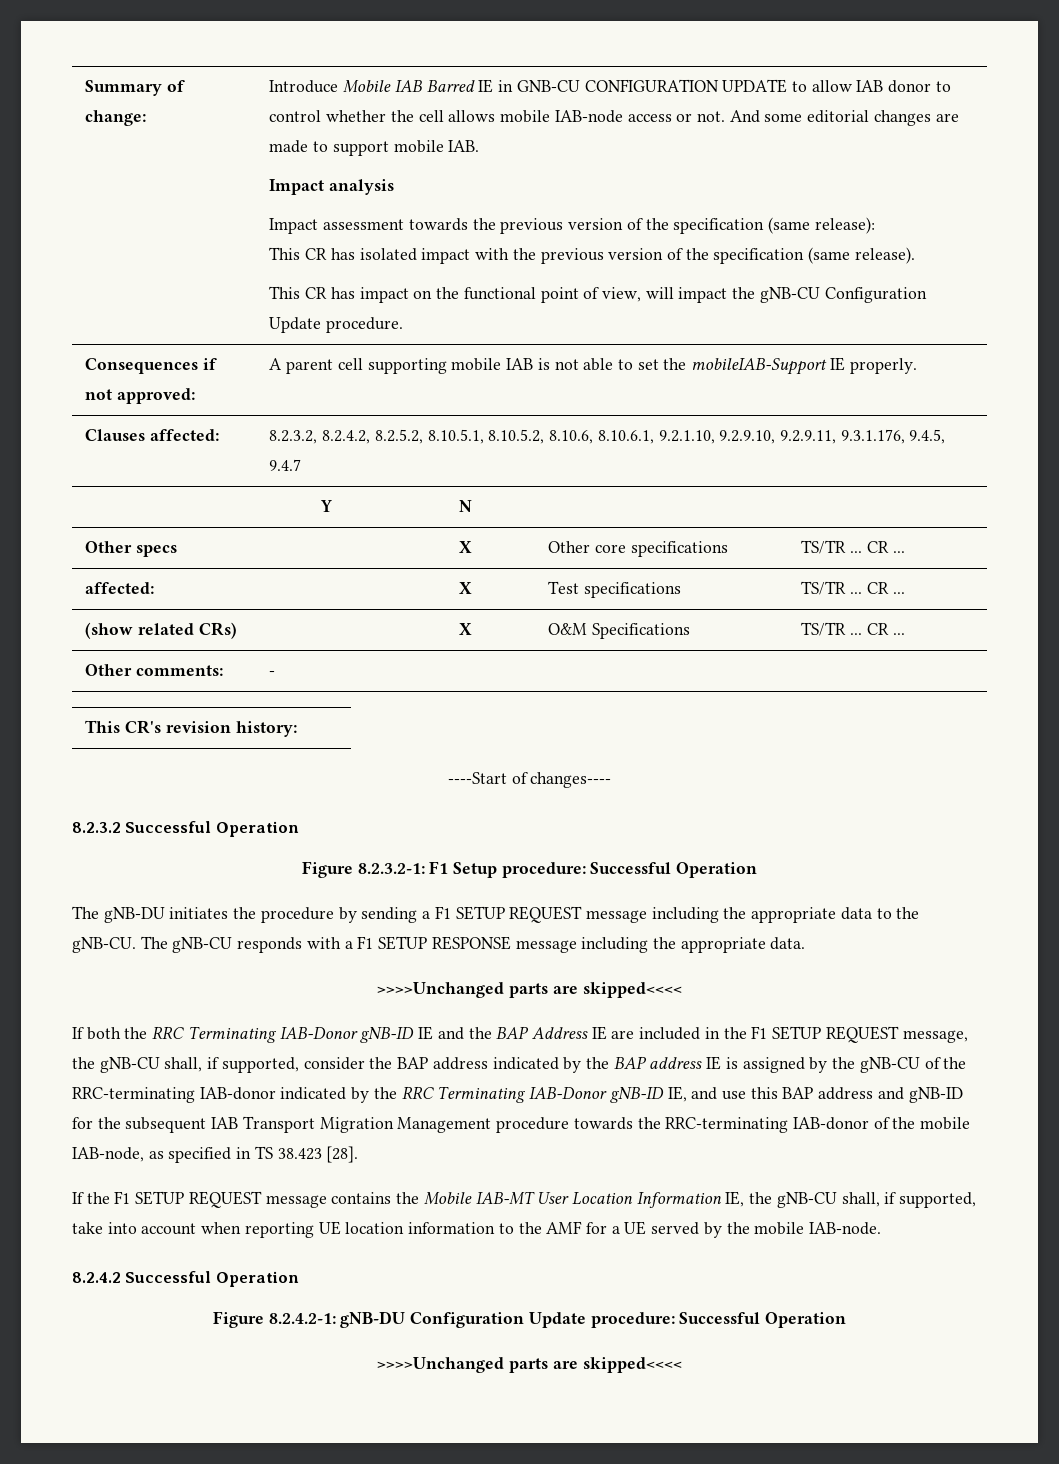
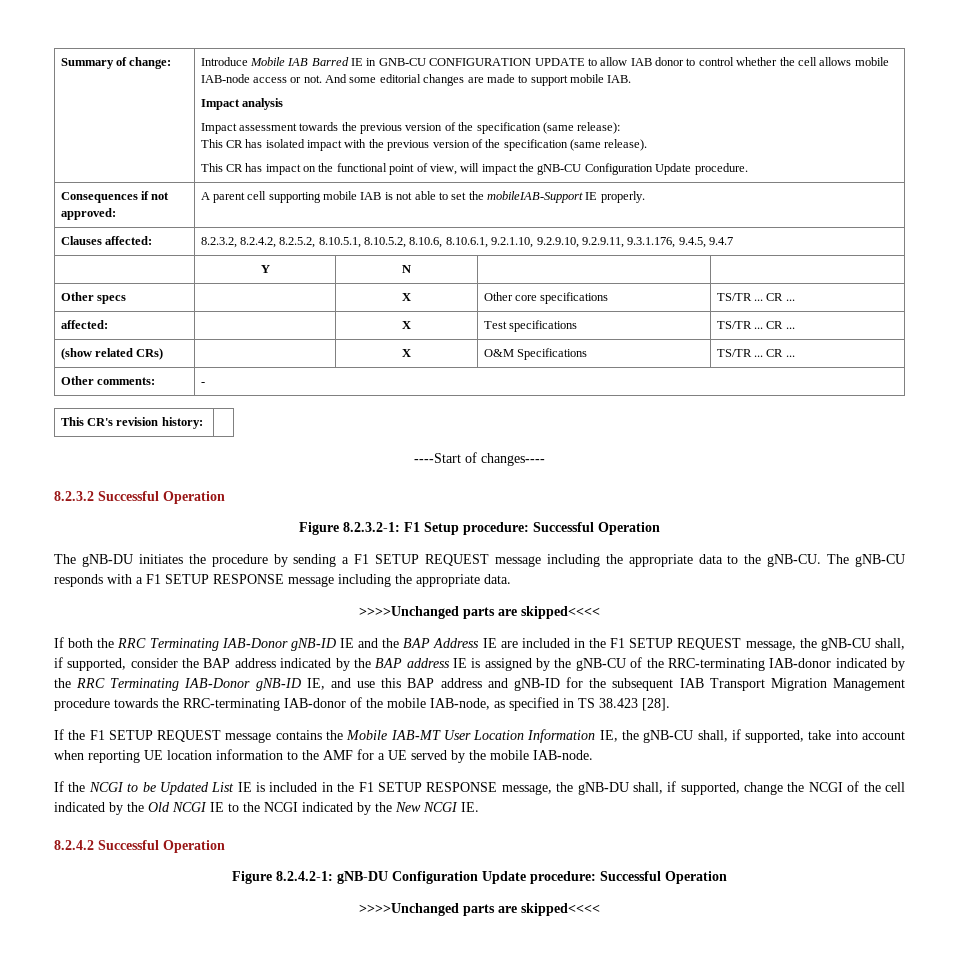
(882, 1228) none -> [54,781,905,795] [54,802,479,815] // If the NCGI to be Updated List IE is included in the F1 SETUP RESPONSE message, the gNB-DU shall, if supported, change the NCGI of the cell indicated by the Old NCGI IE to the NCGI indicated by the New NCGI IE.

